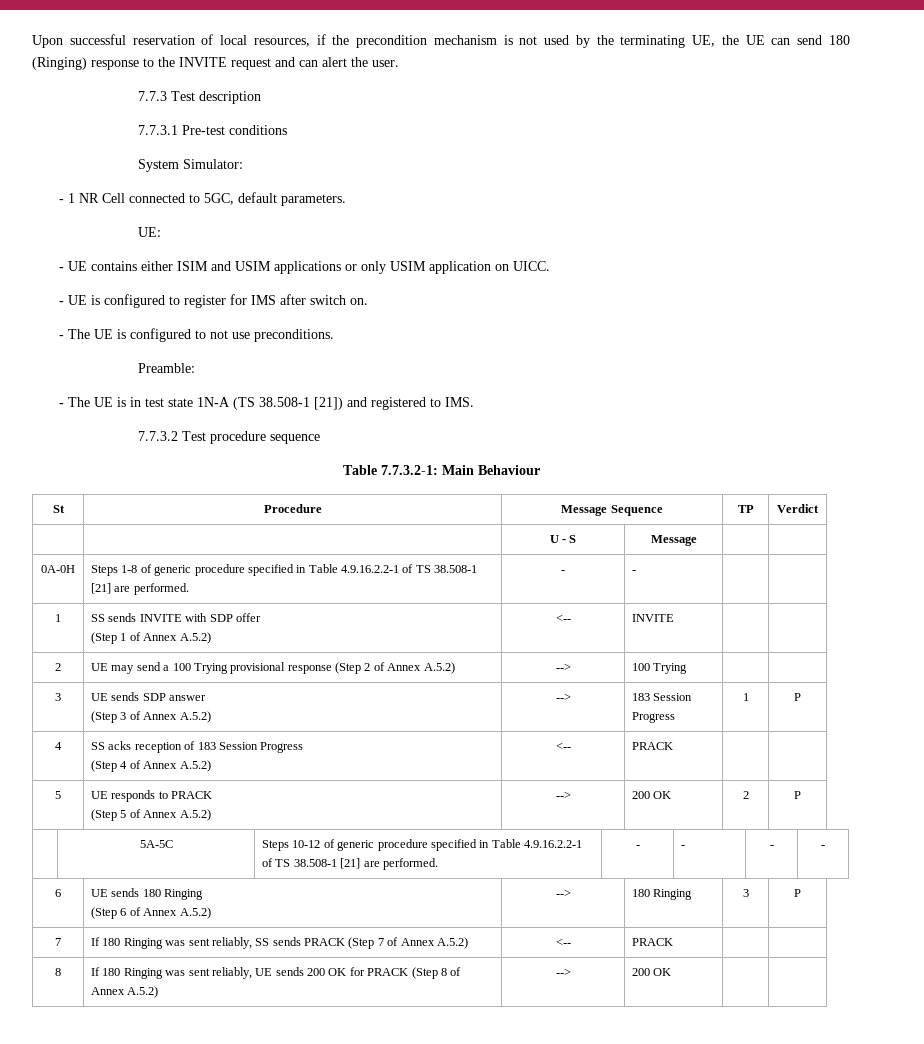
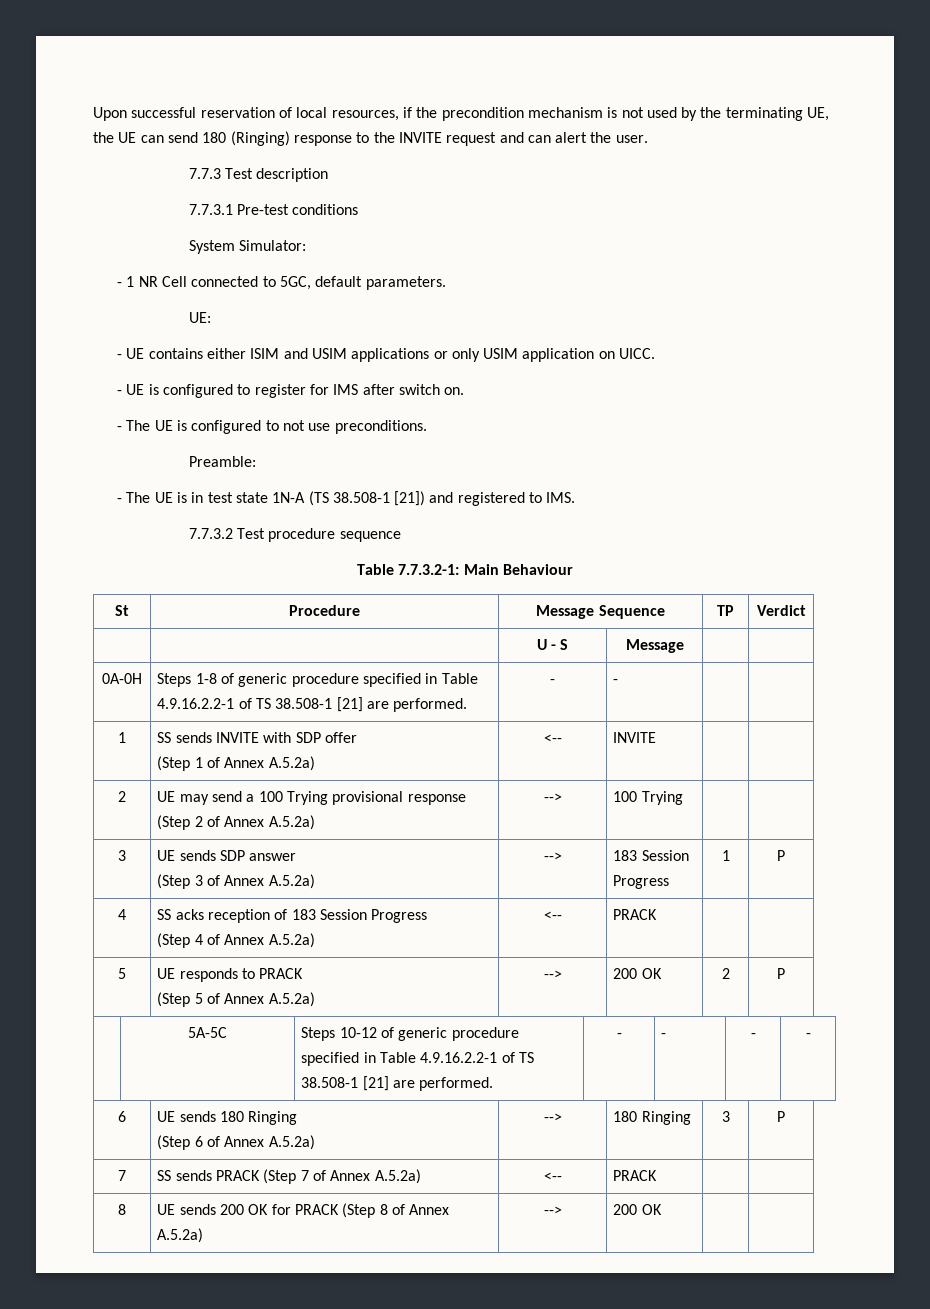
[179,632,211,644] A.5.2) -> [268,756,315,771] A.5.2a)
[423,662,455,674] A.5.2) -> [268,815,315,830] A.5.2a)
[179,711,211,723] A.5.2) -> [268,874,315,889] A.5.2a)
[179,760,211,772] A.5.2) -> [268,933,315,948] A.5.2a)
[179,809,211,821] A.5.2) -> [268,992,315,1007] A.5.2a)
[179,907,211,919] A.5.2) -> [268,1135,315,1150] A.5.2a)
[90,937,252,949] If 180 Ringing was sent reliably, -> (126, 1175) none
[436,937,468,949] A.5.2) -> [374,1169,421,1184] A.5.2a)
[90,967,252,979] If 180 Ringing was sent reliably, -> (126, 1209) none
[127,986,159,998] A.5.2) -> [157,1228,204,1243] A.5.2a)

